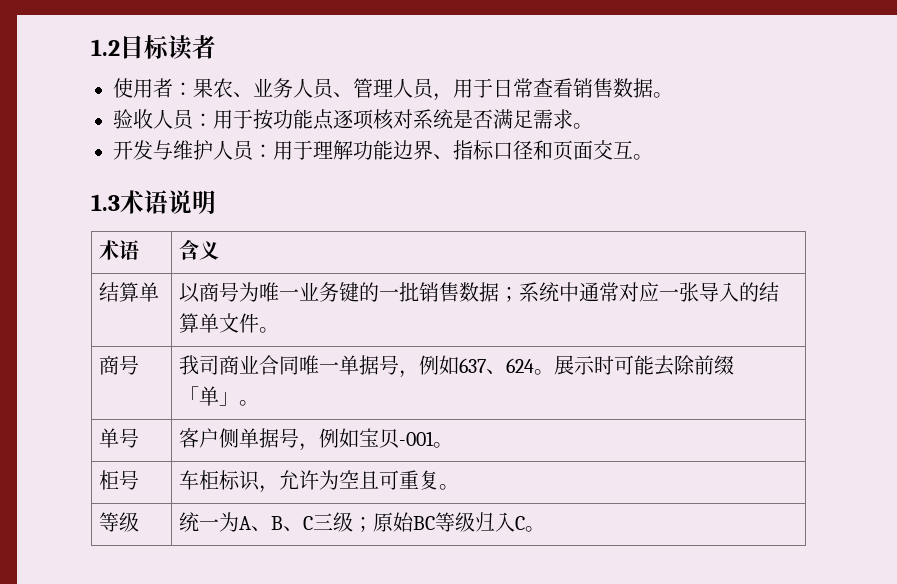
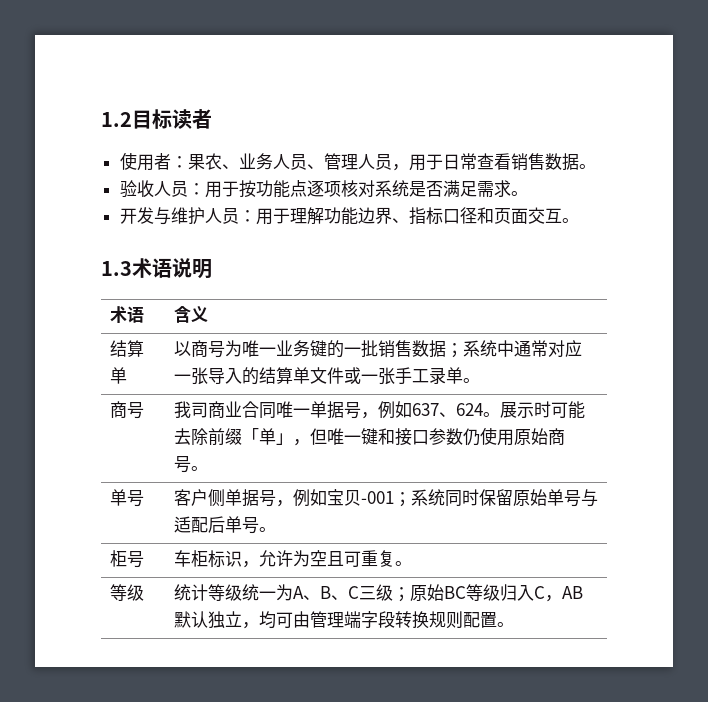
(260, 323) none -> [343,367,463,385] 或一张手工录单
(240, 399) none -> [292,427,565,446] [173,456,191,473] ，但唯一键和接口参数仍使用原始商号
(435, 438) none -> [393,489,598,507] [173,516,259,534] ；系统同时保留原始单号与适配后单号
(200, 522) none -> [190,584,259,601] 计等级统
(526, 523) none -> [544,586,583,602] [173,611,497,629] ，AB默认独立，均可由管理端字段转换规则配置

